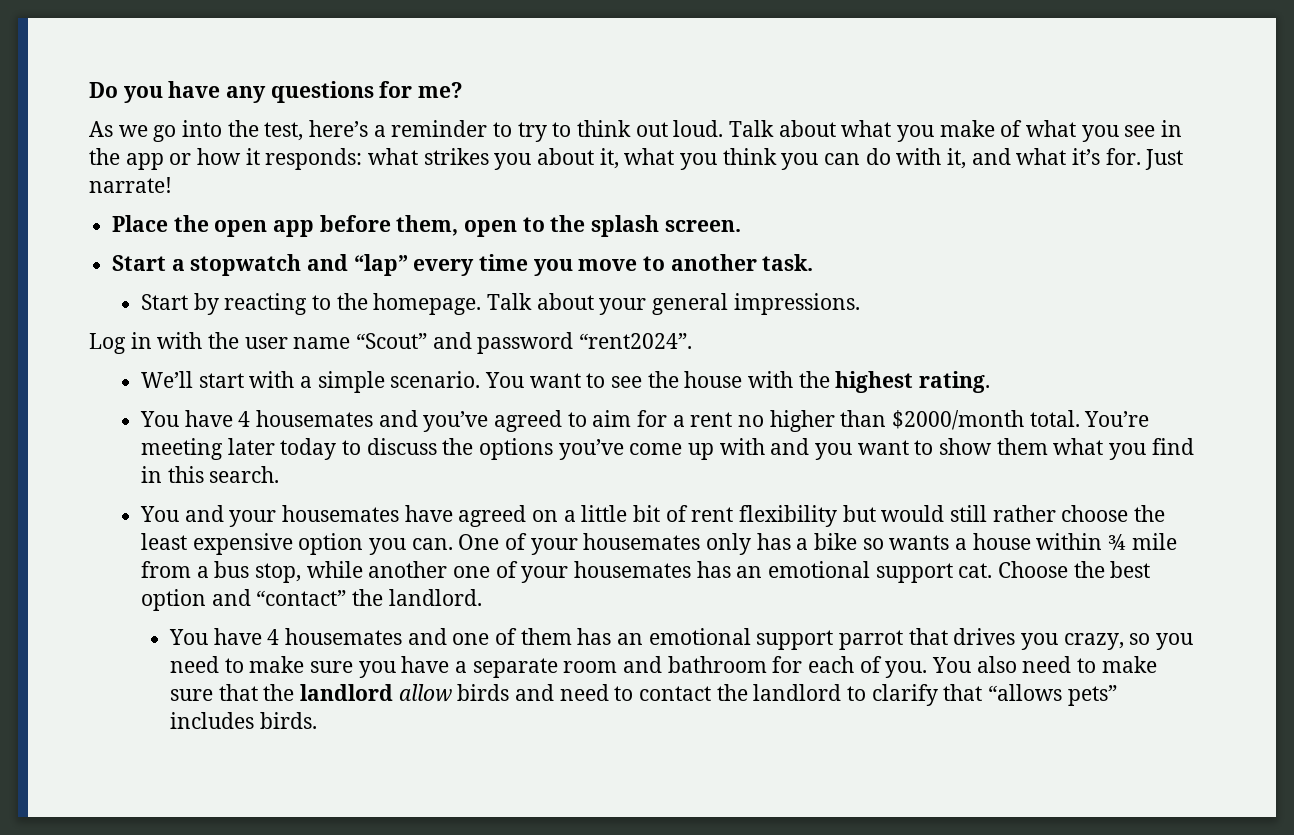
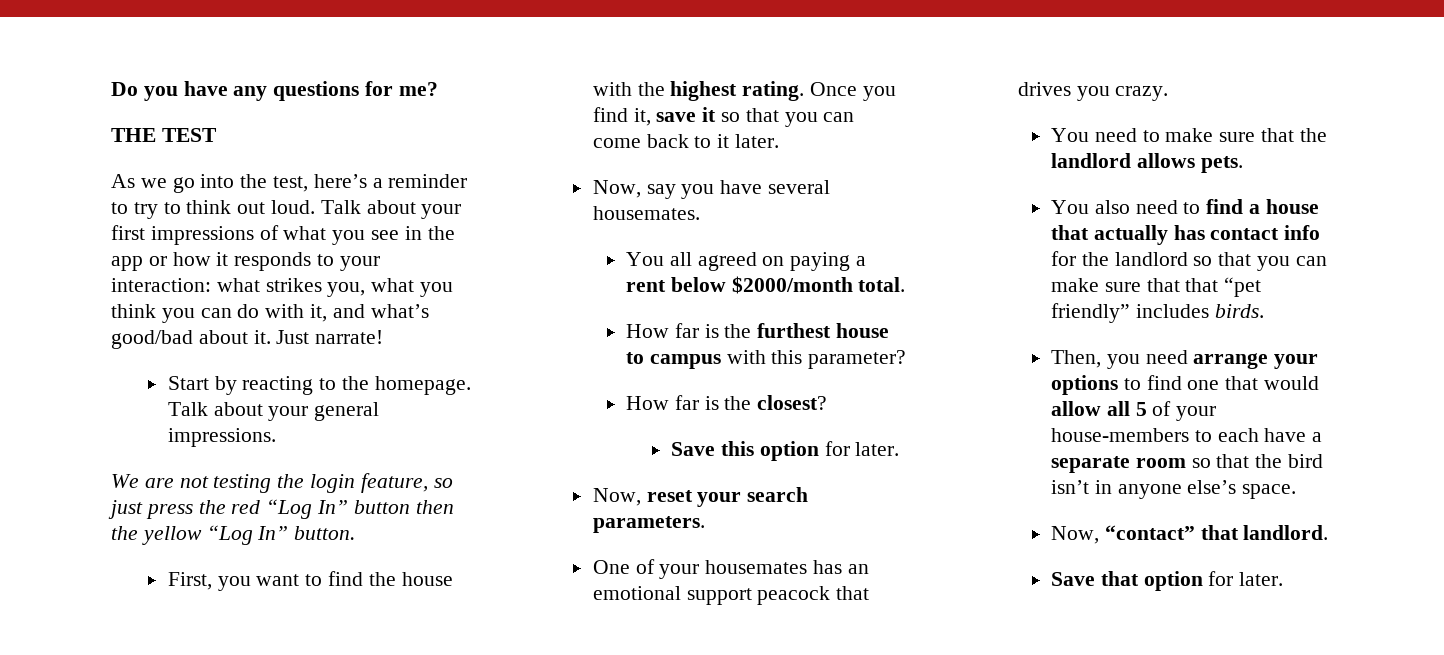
(464, 90) none -> [111,128,217,142] // THE TEST
[841,120,995,142] what you make -> [421,204,462,219] [111,225,254,245] your first impressions
[265,148,619,170] responds: what strikes you about it, -> [234,252,380,271] [111,278,366,297] responds to your interaction: what strikes you,
[1016,148,1184,170] [89,177,172,193] [112,215,741,237] [112,254,814,276] what it’s for. Just narrate! // Place the open app before them, open to the splash screen. // Start a stopwatch and “lap” every time you move to another task. -> [370,304,429,318] [111,330,384,349] what’s good/bad about it. Just narrate!
[89,332,693,354] [141,371,643,393] Log in with the user name “Scout” and password “rent2024”. // We’ll start with a simple scenario. You want to see -> [111,473,453,493] [108,499,454,519] [111,525,356,545] [167,571,363,591] We are not testing the login feature, so just press the red “Log In” button then the yellow “Log In” button. // First, you want to find
[140,410,1150,432] [141,438,1194,460] [141,466,280,483] [140,505,1166,527] [141,533,1177,555] [141,561,1151,583] [141,589,482,611] [169,628,1194,650] [170,656,1017,678] // You have 4 housemates and you’ve agreed to aim for a rent no higher than $2000/month total. You’re meeting later today to discuss the options you’ve come up with and you want to show them what you find in this search. // You and your housemates have agreed on a little bit of rent flexibility but would still rather choose the least expensive option you can. One of your housemates only has a bike so wants a house within ¾ mile from a bus stop, while another one of your housemates has an emotional support cat. Choose the best option and “contact” the landlord. // You have 4 housemates and one of them has an emotional support parrot that drives you crazy, so you need to make sure you have a separate room and bathroom for each of you. You also -> [809,82,896,101] [592,107,855,127] [592,134,779,148] [592,180,830,199] [592,206,700,220] [625,252,866,271] [625,276,906,294] [625,323,889,338] [625,350,907,369] [625,395,828,410] [671,441,900,461] [592,487,809,507] [592,516,705,533] [592,559,869,579] [592,586,870,605] [1017,82,1169,101] [1050,128,1089,142] Once you find it, save it so that you can come back to it later. // Now, say you have several housemates. // You all agreed on paying a rent below $2000/month total. // How far is the furthest house to campus with this parameter? // How far is the closest? // Save this option for later. // Now, reset your search parameters. // One of your housemates has an emotional support peacock that drives you crazy. // You
[398,684,1117,706] [170,712,317,729] allow birds and need to contact the landlord to clarify that “allows pets” includes birds. -> [1136,153,1243,173] [1050,199,1319,214] [1050,225,1321,245] [1050,251,1327,271] [1050,277,1262,297] [1050,303,1264,323] [1050,350,1319,369] [1050,375,1319,395] [1050,401,1217,421] [1050,428,1323,442] [1050,454,1323,473] [1050,480,1297,499] [1050,525,1329,544] [1050,571,1284,591] allows pets. // You also need to find a house that actually has contact info for the landlord so that you can make sure that that “pet friendly” includes birds. // Then, you need arrange your options to find one that would allow all 5 of your house-members to each have a separate room so that the bird isn’t in anyone else’s space. // Now, “contact” that landlord. // Save that option for later.

